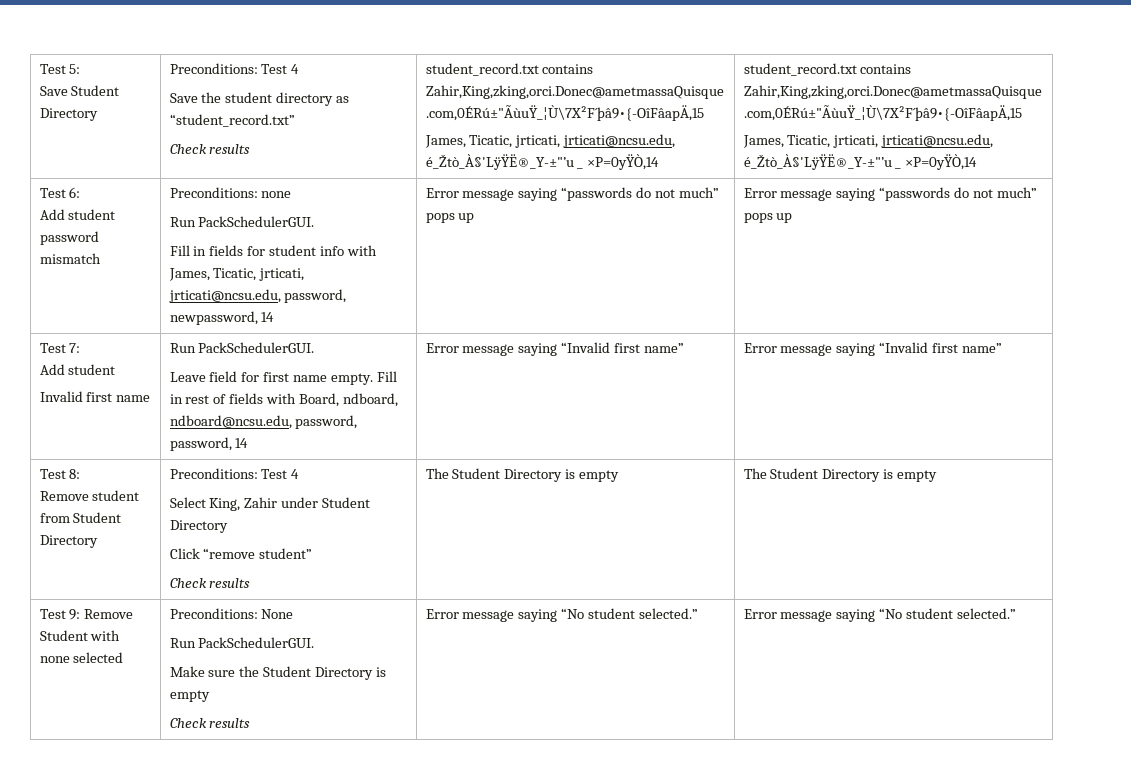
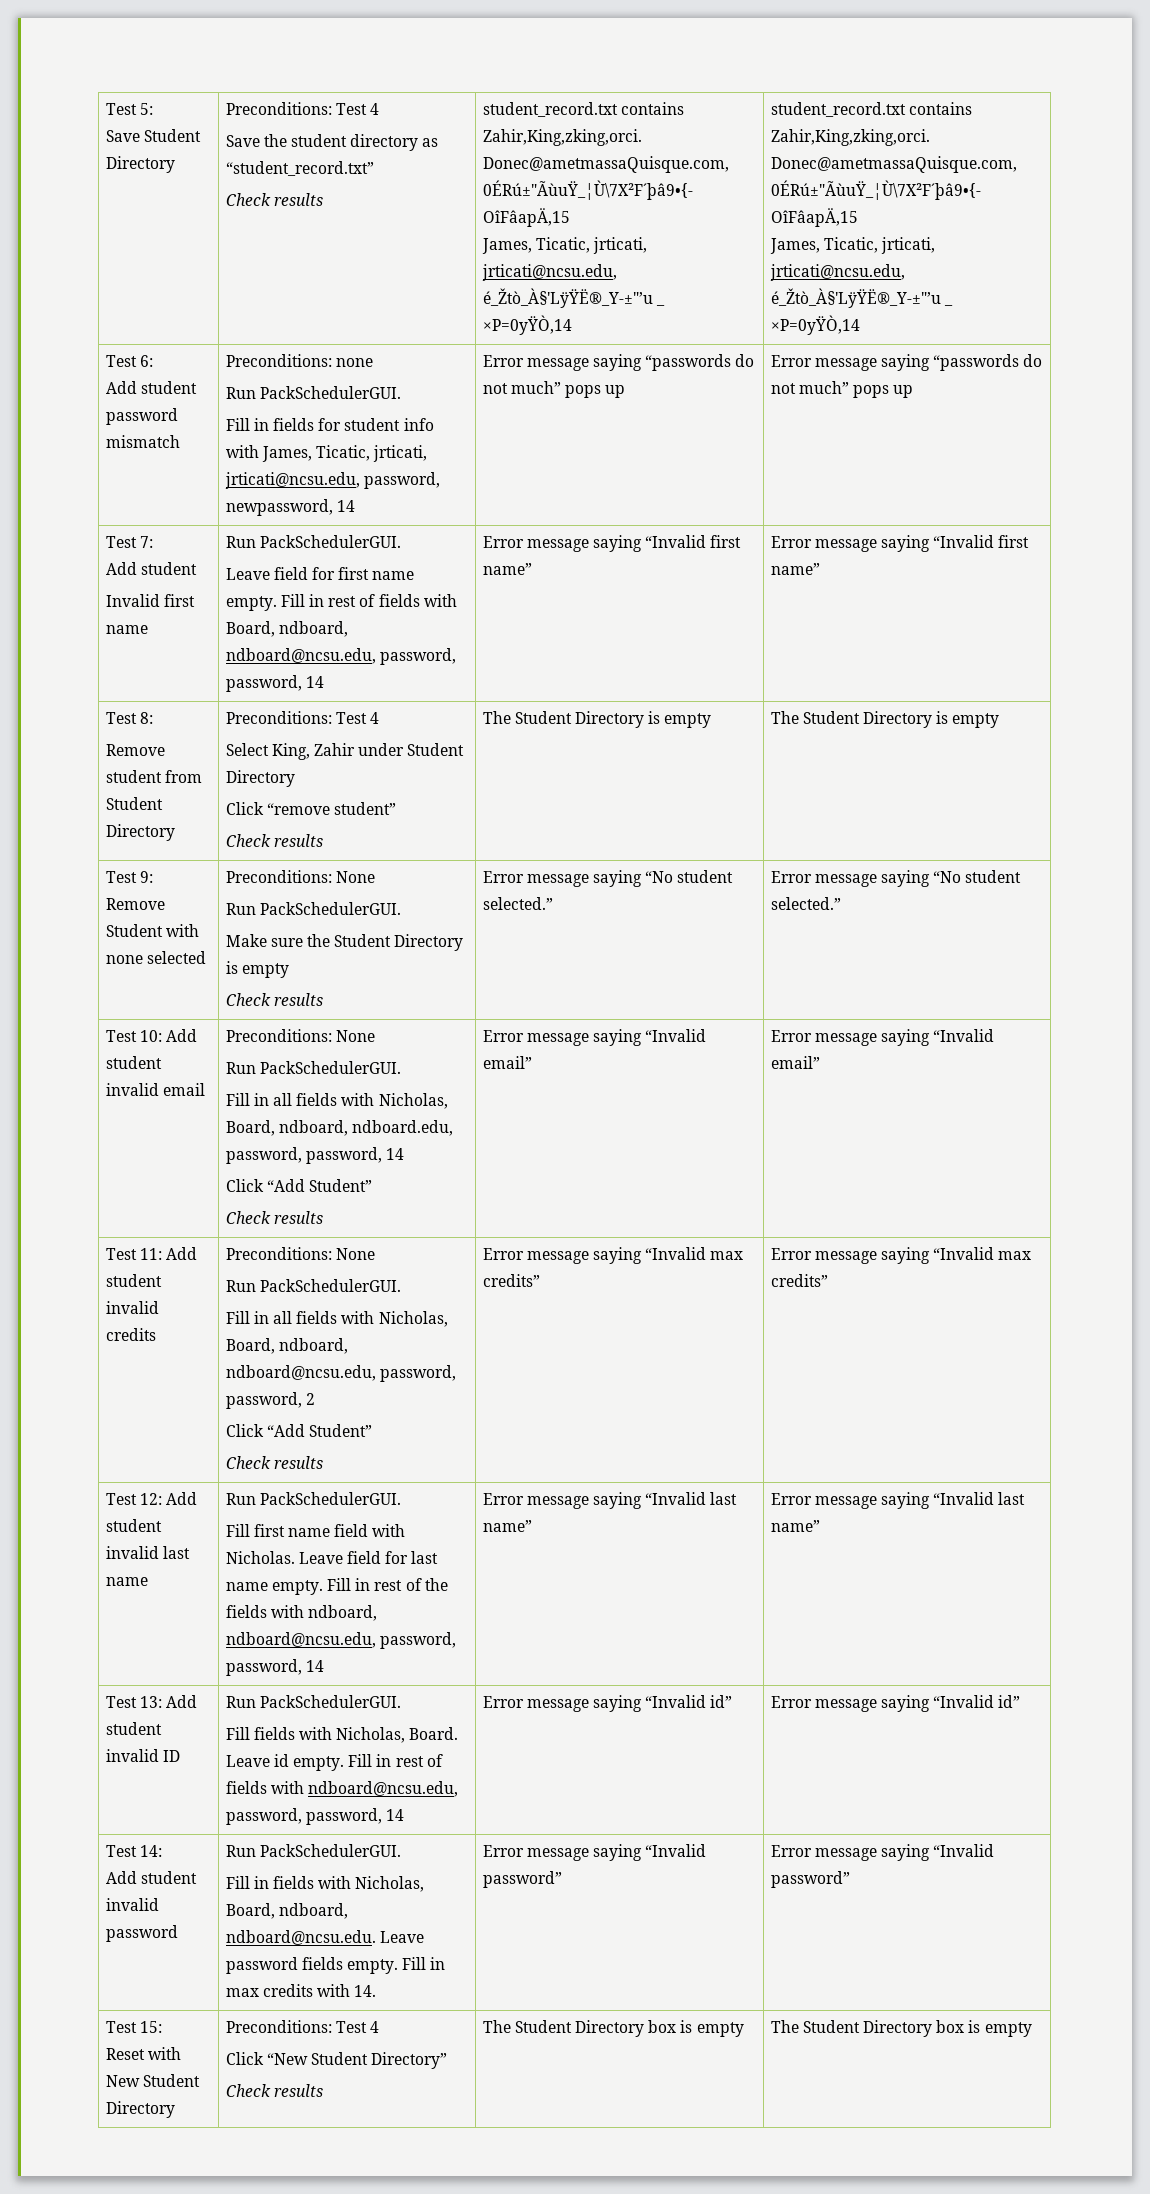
(1017, 613) none -> [105,1029,198,1042] [105,1056,162,1069] [105,1083,205,1096] [225,1029,375,1042] [225,1061,401,1074] [225,1093,448,1109] [225,1120,454,1136] [225,1147,405,1164] [225,1179,373,1192] [225,1211,323,1224] [482,1029,707,1046] [482,1056,532,1069] [770,1029,995,1046] [770,1056,820,1069] [105,1247,198,1260] [105,1274,162,1287] [105,1301,159,1314] [105,1328,156,1341] [225,1247,375,1260] [225,1279,401,1292] [225,1311,448,1327] [225,1338,348,1354] [225,1365,456,1382] [225,1392,315,1409] [225,1424,373,1437] [225,1456,323,1469] [482,1247,744,1264] [482,1274,540,1287] [770,1247,1032,1264] [770,1274,828,1287] [105,1492,198,1505] [105,1519,162,1532] [105,1546,190,1559] [105,1577,148,1586] [225,1492,401,1505] [225,1524,406,1537] [225,1551,439,1564] [225,1578,448,1595] [225,1605,378,1621] [225,1632,456,1649] [225,1659,324,1676] [482,1492,738,1509] [482,1520,532,1532] [770,1492,1026,1509] [770,1520,820,1532] [105,1695,198,1708] [105,1722,162,1735] [105,1749,180,1762] [225,1695,401,1708] [225,1727,459,1743] [225,1754,443,1771] [225,1781,459,1797] [225,1808,405,1825] [482,1695,733,1712] [770,1695,1021,1712] [105,1845,162,1857] [105,1871,197,1884] [105,1898,159,1911] [105,1925,178,1942] [225,1844,401,1857] [225,1876,425,1892] [225,1903,348,1919] [225,1930,424,1945] [225,1957,446,1974] [225,1984,377,1997] [482,1844,707,1861] [482,1871,562,1888] [770,1844,995,1861] [770,1871,850,1888] [105,2021,162,2033] [105,2047,181,2060] [105,2074,200,2087] [105,2101,175,2118] [225,2020,380,2033] [225,2052,448,2069] [225,2084,323,2097] [482,2020,744,2037] [770,2020,1032,2037] // Test 10: Add student invalid email | Preconditions: None // Run PackSchedulerGUI. // Fill in all fields with Nicholas, Board, ndboard, ndboard.edu, password, password, 14 // Click “Add Student” // Check results | Error message saying “Invalid email” | Error message saying “Invalid email” // Test 11: Add student invalid credits | Preconditions: None // Run PackSchedulerGUI. // Fill in all fields with Nicholas, Board, ndboard, ndboard@ncsu.edu, password, password, 2 // Click “Add Student” // Check results | Error message saying “Invalid max credits” | Error message saying “Invalid max credits” // Test 12: Add student invalid last name | Run PackSchedulerGUI. // Fill first name field with Nicholas. Leave field for last name empty. Fill in rest of the fields with ndboard, ndboard@ncsu.edu, password, password, 14 | Error message saying “Invalid last name” | Error message saying “Invalid last name” // Test 13: Add student invalid ID | Run PackSchedulerGUI. // Fill fields with Nicholas, Board. Leave id empty. Fill in rest of fields with ndboard@ncsu.edu, password, password, 14 | Error message saying “Invalid id” | Error message saying “Invalid id” // Test 14: // Add student invalid password | Run PackSchedulerGUI. // Fill in fields with Nicholas, Board, ndboard, ndboard@ncsu.edu. Leave password fields empty. Fill in max credits with 14. | Error message saying “Invalid password” | Error message saying “Invalid password” // Test 15: // Reset with New Student Directory | Preconditions: Test 4 // Click “New Student Directory” // Check results | The Student Directory box is empty | The Student Directory box is empty

